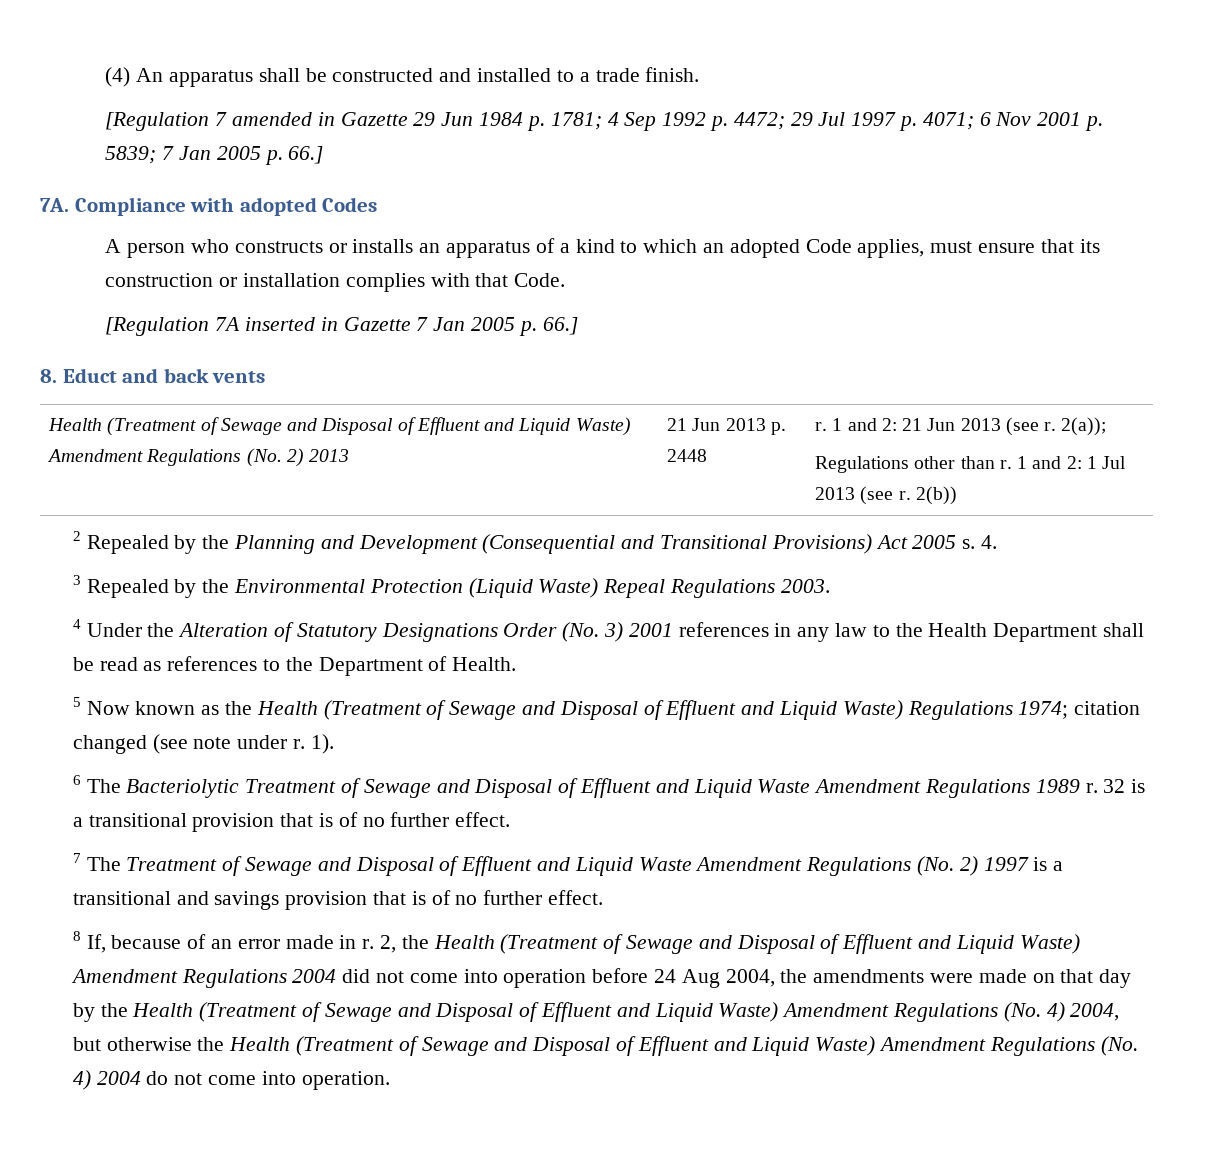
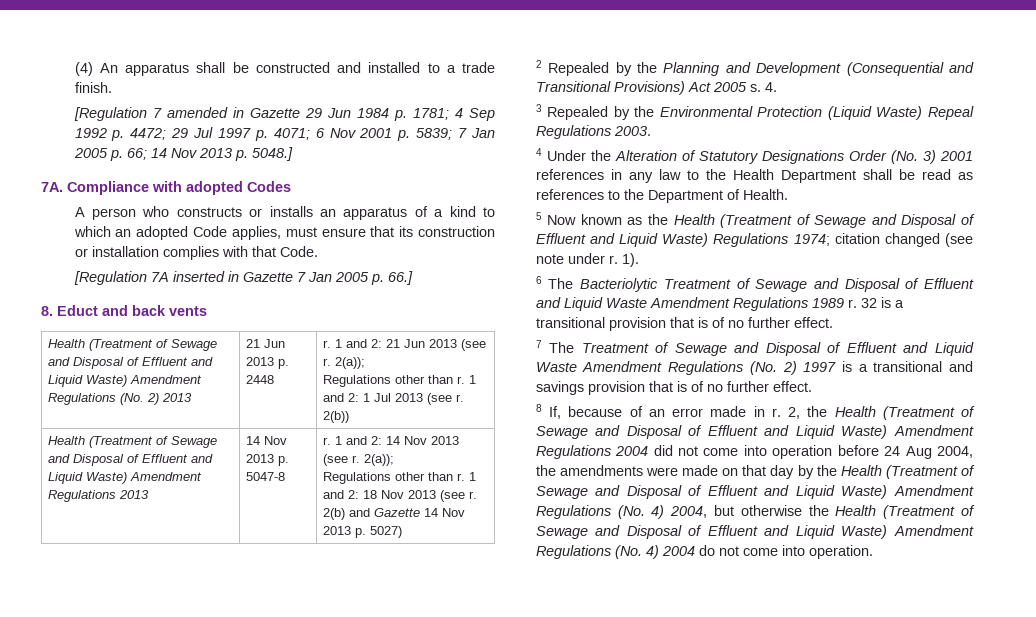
[288,146,324,164] 66.] -> [126,147,293,161] 66; 14 Nov 2013 p. 5048.]
(957, 495) none -> [48,436,218,448] [48,454,214,466] [48,472,203,484] [48,490,150,502] [246,436,288,445] [246,454,290,466] [246,472,286,481] [323,436,460,445] [323,454,395,466] [323,472,477,484] [323,490,478,502] [323,508,466,520] [323,526,403,538] // Health (Treatment of Sewage and Disposal of Effluent and Liquid Waste) Amendment Regulations 2013 | 14 Nov 2013 p. 5047-8 | r. 1 and 2: 14 Nov 2013 (see r. 2(a)); // Regulations other than r. 1 and 2: 18 Nov 2013 (see r. 2(b) and Gazette 14 Nov 2013 p. 5027)

